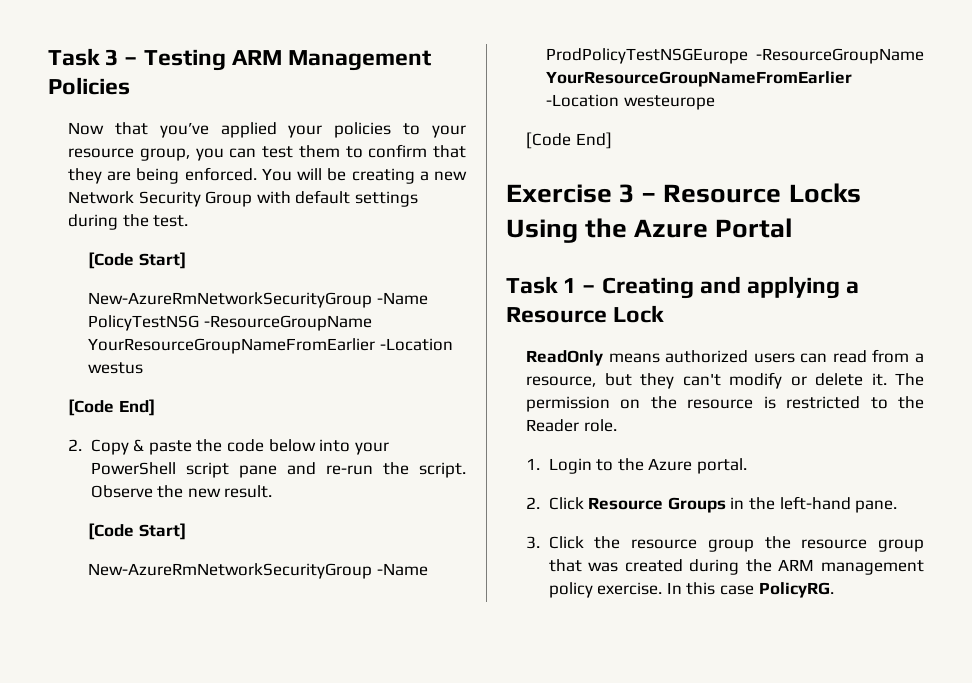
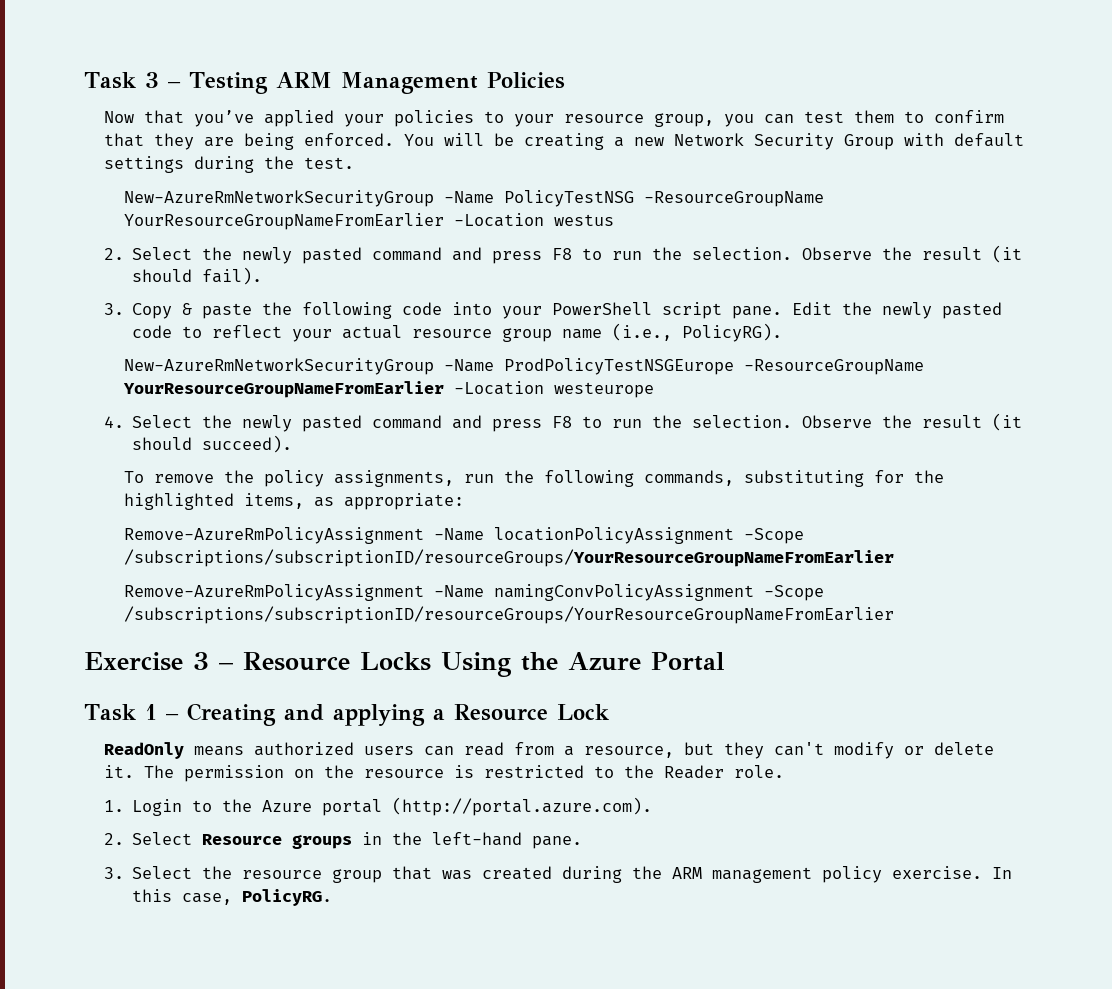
[88,252,186,269] // [Code Start] -> (354, 163) none
[68,399,155,416] [68,439,83,451] [Code End] // 2. -> [103,245,1023,264] [132,267,263,285] [103,303,124,315] 2. Select the newly pasted command and press F8 to run the selection. Observe the result (it should fail). // 3.
[226,439,316,452] code below -> [302,302,443,319] following code
[238,462,466,478] [90,485,273,498] [88,523,186,540] pane and re-run the script. Observe the new result. // [Code Start] -> [732,302,1003,319] [132,323,783,342] pane. Edit the newly pasted code to reflect your actual resource group name (i.e., PolicyRG).
[526,132,612,149] [Code End] -> [103,413,1023,432] [132,435,293,453] [123,470,944,487] [123,493,464,510] [123,527,804,544] [123,549,894,567] [123,584,824,601] [123,606,894,624] 4. Select the newly pasted command and press F8 to run the selection. Observe the result (it should succeed). // To remove the policy assignments, run the following commands, substituting for the highlighted items, as appropriate: // Remove-AzureRmPolicyAssignment -Name locationPolicyAssignment -Scope /subscriptions/subscriptionID/resourceGroups/YourResourceGroupNameFromEarlier // Remove-AzureRmPolicyAssignment -Name namingConvPolicyAssignment -Scope /subscriptions/subscriptionID/resourceGroups/YourResourceGroupNameFromEarlier
[696,458,747,474] [526,497,726,513] portal. // 2. Click Resource Groups -> [322,797,653,816] [103,832,353,849] portal (http://portal.azure.com). // 2. Select Resource groups
[548,536,754,552] Click the resource group -> [132,866,193,879] Select
[719,585,754,595] case -> [182,893,233,905] case,

